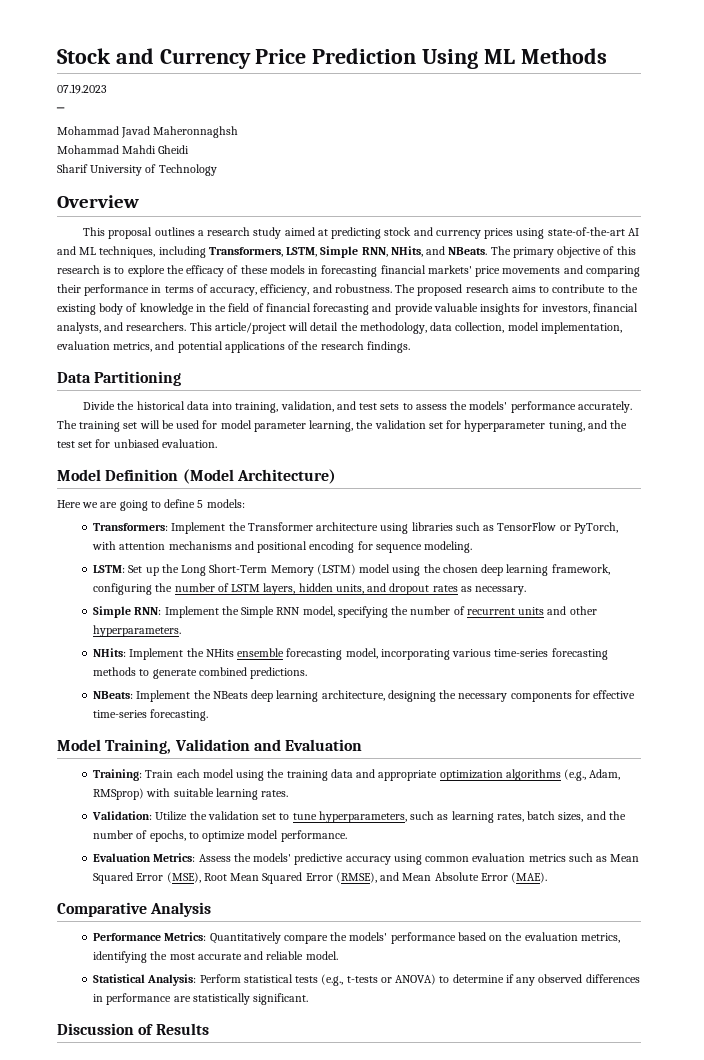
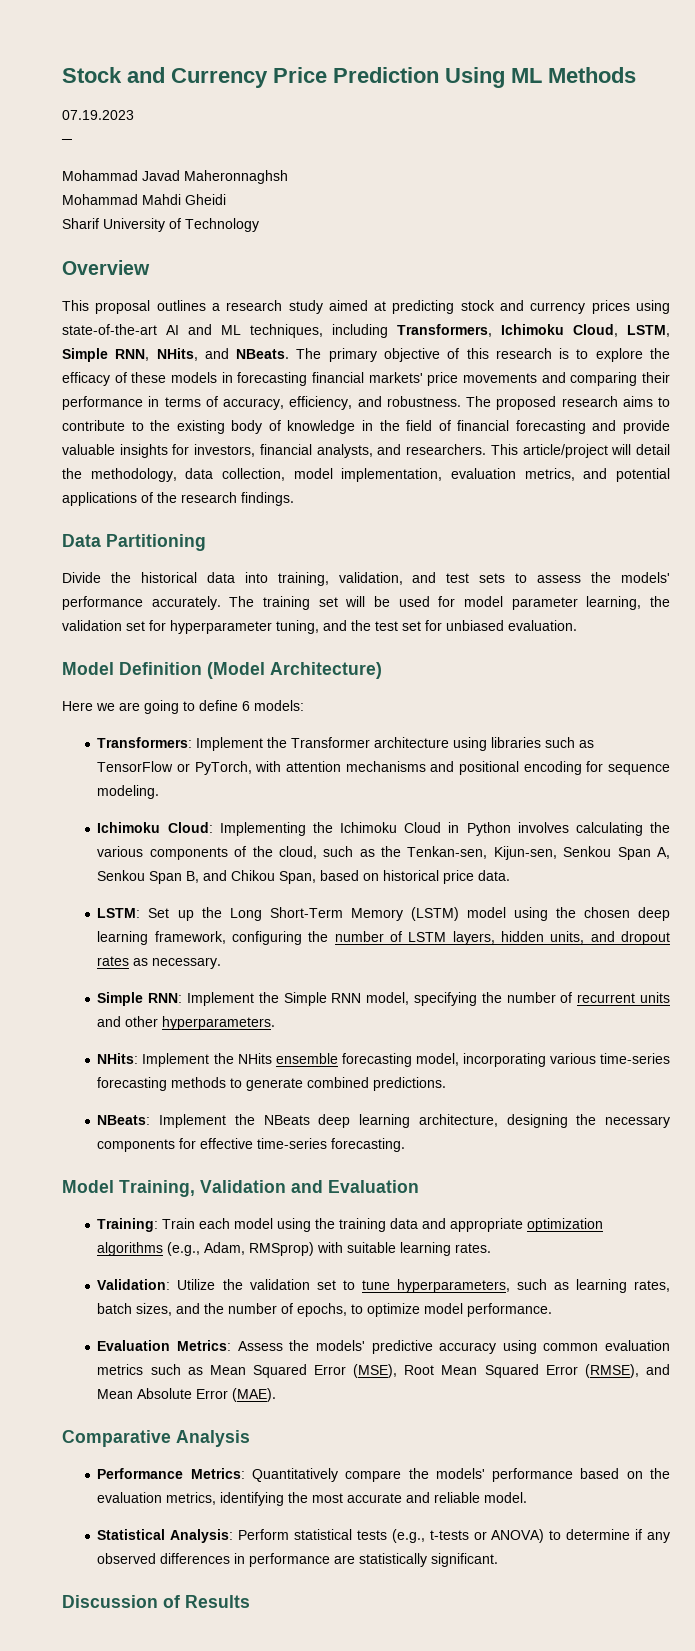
(283, 252) none -> [501,324,618,337] Ichimoku Cloud,
[197,500,204,508] 5 -> [242,701,250,711] 6
(473, 547) none -> [97,822,671,836] [97,846,670,860] [97,870,511,884] // Ichimoku Cloud: Implementing the Ichimoku Cloud in Python involves calculating the various components of the cloud, such as the Tenkan-sen, Kijun-sen, Senkou Span A, Senkou Span B, and Chikou Span, based on historical price data.

